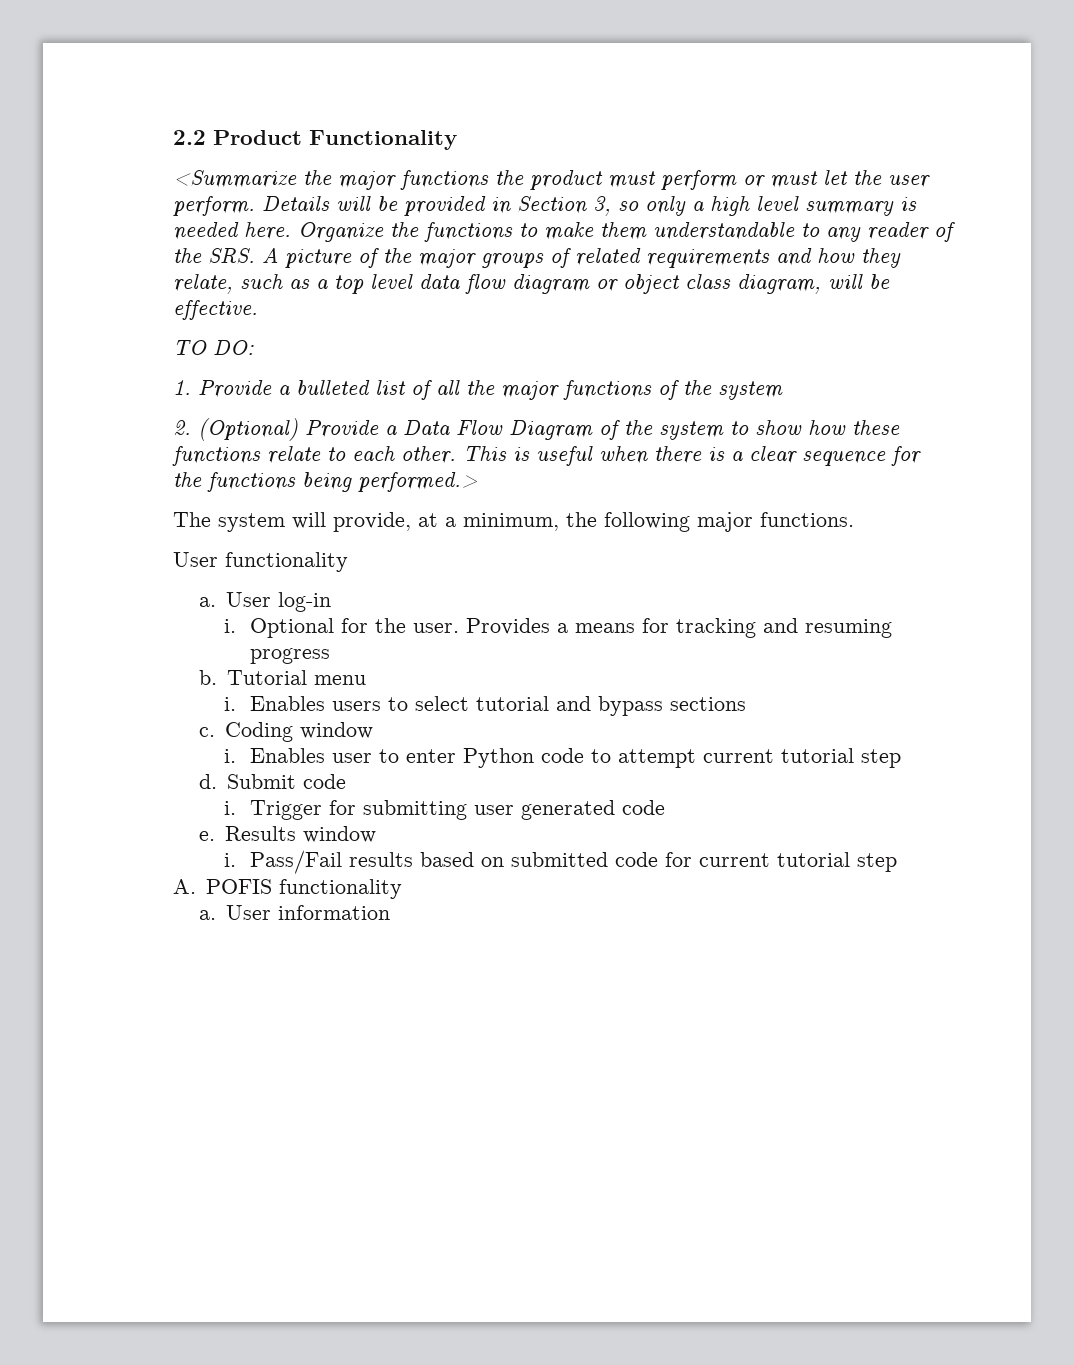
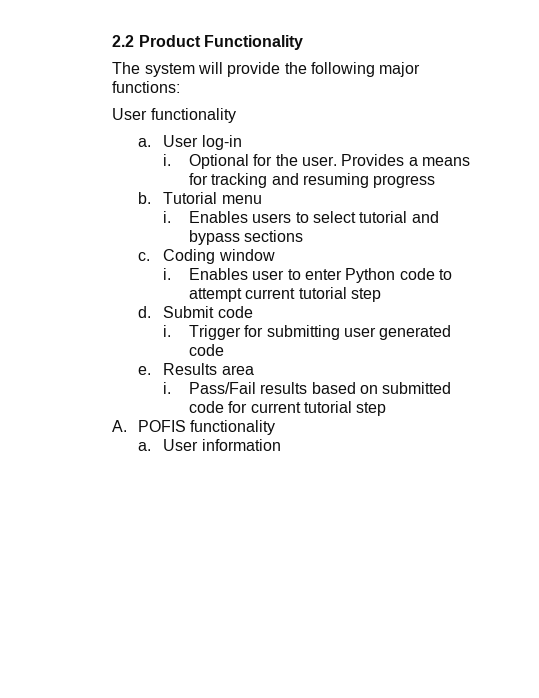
[172,170,930,190] [172,196,917,216] [172,222,955,242] [172,247,901,269] [172,274,890,294] [172,300,258,320] [172,340,254,355] [172,380,783,400] [172,418,900,441] [171,446,921,467] [172,472,478,492] // <Summarize the major functions the product must perform or must let the user perform. Details will be provided in Section 3, so only a high level summary is needed here. Organize the functions to make them understandable to any reader of the SRS. A picture of the major groups of related requirements and how they relate, such as a top level data flow diagram or object class diagram, will be effective. // TO DO: // 1. Provide a bulleted list of all the major functions of the system // 2. (Optional) Provide a Data Flow Diagram of the system to show how these functions relate to each other. This is useful when there is a clear sequence for the functions being performed.> -> (303, 42) none
[332,512,559,532] provide, at a minimum, -> [227,62,281,77] provide
[759,512,854,527] functions. -> [112,81,181,93] functions:
[303,826,377,843] window -> [221,365,254,375] area

